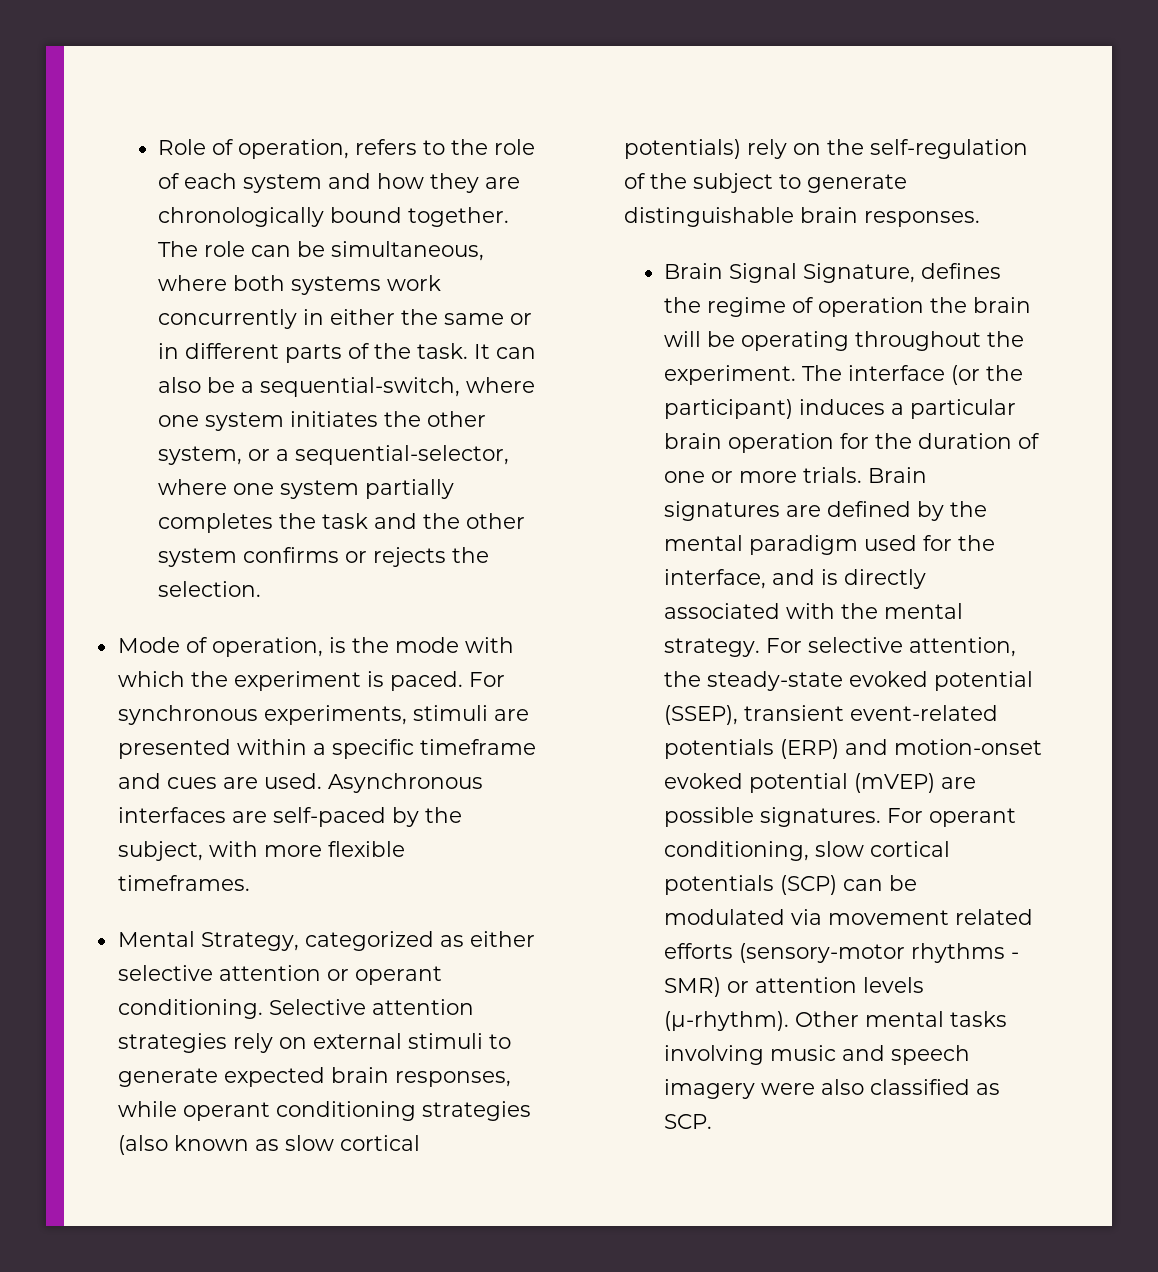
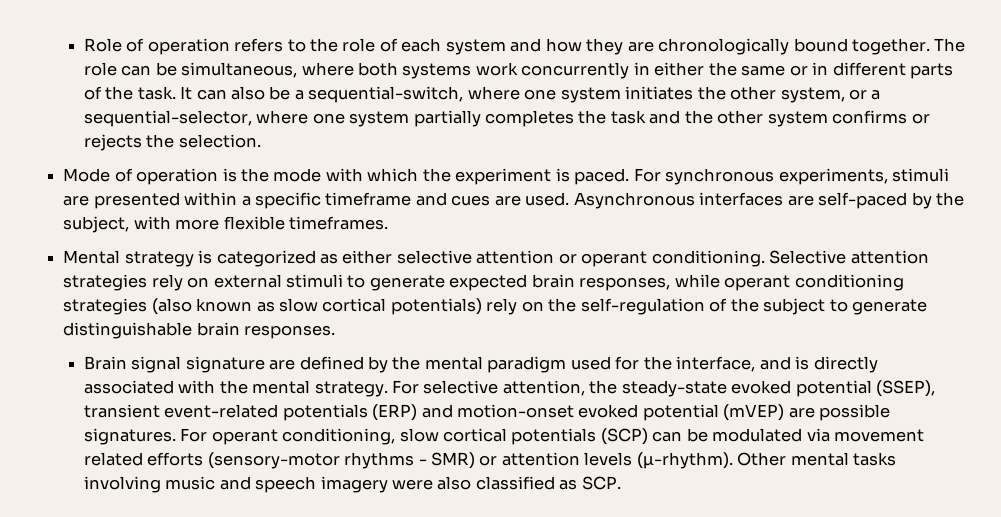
[238,139,350,159] operation, -> [147,38,230,55] operation
[211,637,323,657] operation, -> [136,168,219,185] operation
[200,932,299,951] Strategy, -> [124,250,213,267] strategy is
[729,263,1002,283] [664,297,1032,317] [664,331,1025,351] [664,365,1024,385] [664,399,1017,419] [664,433,1041,453] [664,467,928,483] [664,501,781,521] Signal Signature, defines the regime of operation the brain will be operating throughout the experiment. The interface (or the participant) induces a particular brain operation for the duration of one or more trials. Brain signatures -> [131,356,265,373] signal signature

